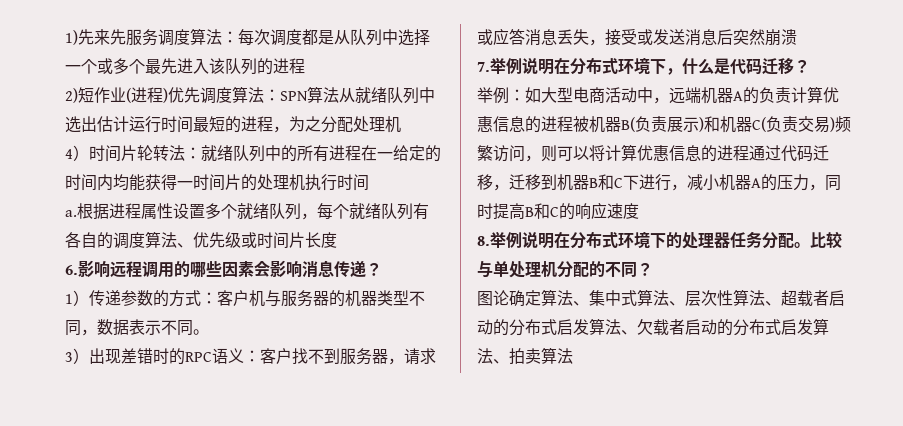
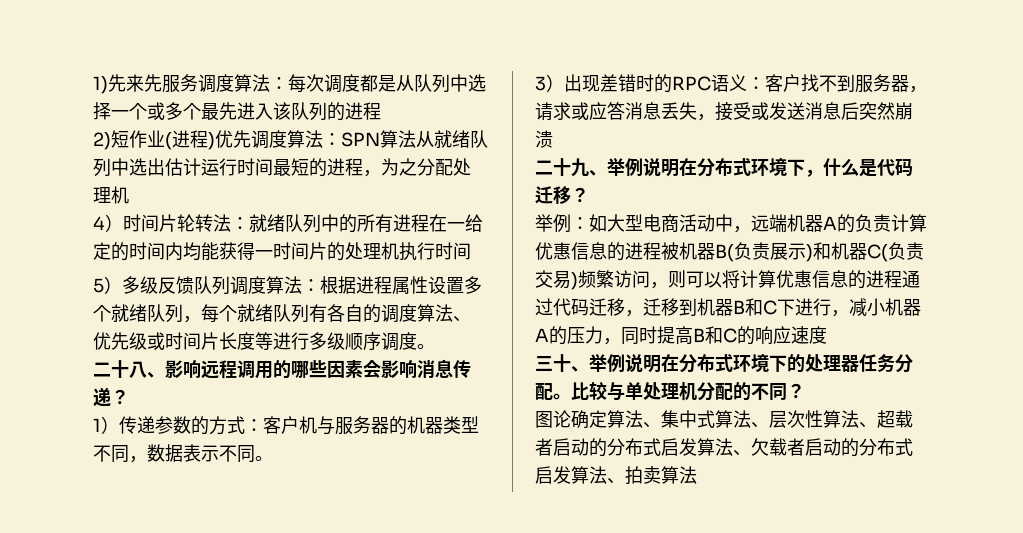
[65,210,77,217] a. -> [93,276,320,295] 5）多级反馈队列调度算法：
[65,265,78,275] // 6. -> [255,332,435,351] [93,360,165,378] 等进行多级顺序调度。 // 二十八、
[477,62,490,72] 7. -> [535,158,607,177] 二十九、
[477,236,490,246] 8. -> [535,354,589,372] 三十、

